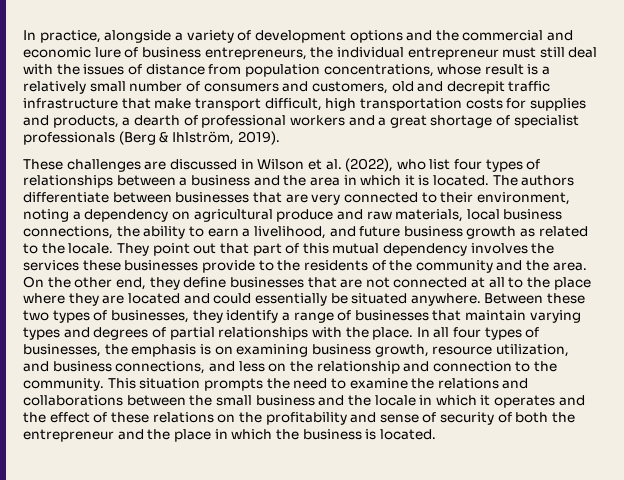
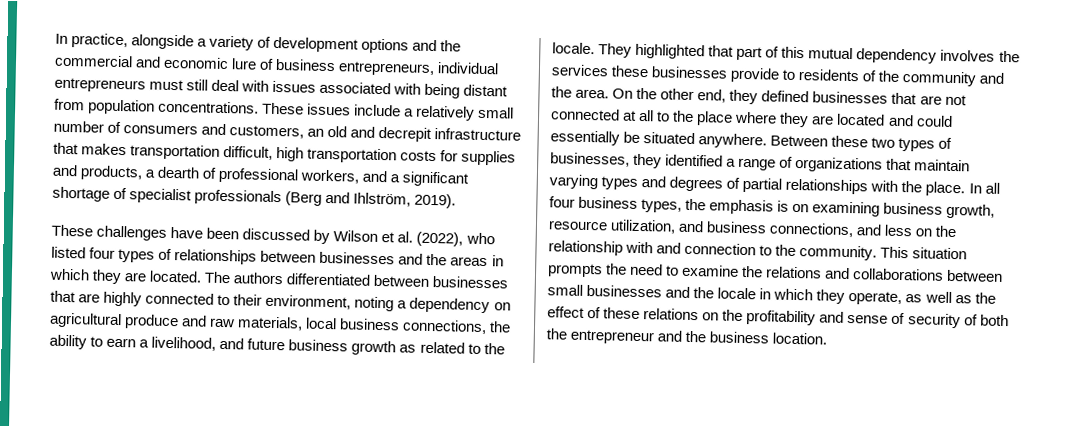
[310,47,499,60] the individual entrepreneur -> [437,62,500,75] [54,77,146,93] individual entrepreneurs
[56,64,539,77] the issues of distance from population concentrations, whose result is -> [272,80,509,99] [54,98,402,117] issues associated with being distant from population concentrations. These issues include
(388, 87) none -> [307,128,325,137] an
[508,81,551,92] traffic -> (433, 134) none
[154,98,261,111] make transport -> [81,143,221,160] makes transportation
[289,115,345,126] workers -> [300,169,360,184] workers,
[389,115,427,128] great -> [402,171,470,187] significant
[159,132,169,143] & -> [325,191,351,204] and
[144,159,254,170] are discussed in -> [170,226,331,245] have been discussed by
[429,159,451,170] list -> [51,246,86,259] listed
[179,175,430,186] a business and the area in which it is -> [319,251,504,267] [49,268,147,285] businesses and the areas in which they are
[23,192,109,203] differentiate -> [286,273,371,286] differentiated
[311,194,341,205] very -> [103,291,143,307] highly
[152,243,217,256] point out -> [635,43,706,60] highlighted
[277,260,301,271] the -> (796, 74) none
[183,277,227,288] define -> [761,90,810,103] defined
[226,310,279,323] identify -> [665,154,724,167] identified
[354,310,429,321] businesses -> [795,156,884,173] organizations
[484,327,540,340] [23,344,101,357] types of businesses, -> [578,196,683,213] business types,
(400, 367) none -> [625,241,654,254] with
[189,395,315,406] the small business -> [547,284,663,298] small businesses
[480,395,585,408] it operates and -> [816,289,972,306] they operate, as well as
[173,429,436,442] place in which the business is located. -> [709,331,828,345] business location.

